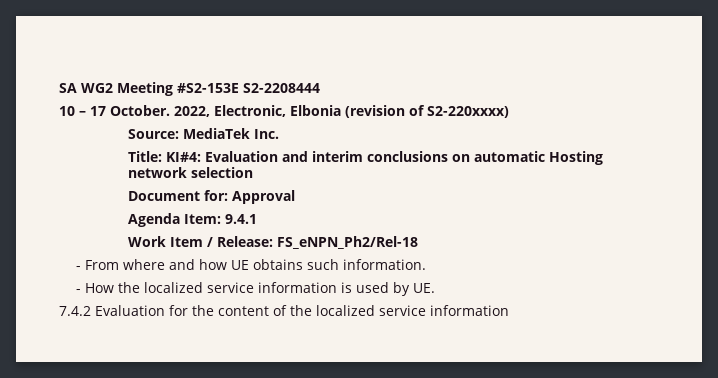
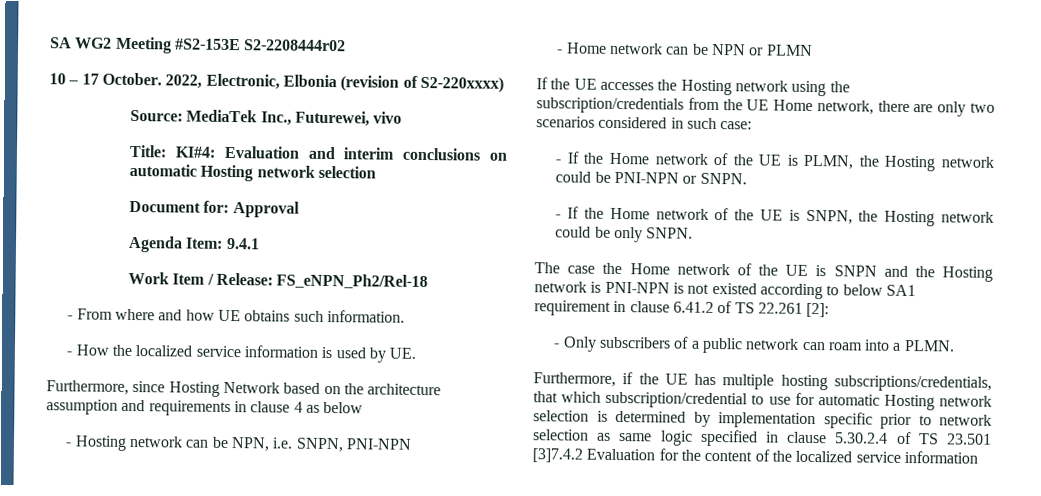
[243,83,320,93] S2-2208444 -> [244,39,347,52] S2-2208444r02
[254,129,280,139] Inc. -> [260,110,403,127] Inc., Futurewei, vivo
[59,306,91,316] 7.4.2 -> [46,380,442,397] [46,399,364,417] [65,435,412,453] [557,42,813,56] [536,77,850,97] [536,97,995,117] [536,116,753,130] [555,151,994,172] [555,171,747,185] [555,206,994,227] [555,226,694,243] [534,262,993,282] [534,281,916,300] [534,300,830,318] [553,336,955,354] [533,372,992,392] [533,391,992,411] [533,410,992,430] [533,429,992,447] [532,448,583,463] Furthermore, since Hosting Network based on the architecture assumption and requirements in clause 4 as below // - Hosting network can be NPN, i.e. SNPN, PNI-NPN // - Home network can be NPN or PLMN // If the UE accesses the Hosting network using the subscription/credentials from the UE Home network, there are only two scenarios considered in such case: // - If the Home network of the UE is PLMN, the Hosting network could be PNI-NPN or SNPN. // - If the Home network of the UE is SNPN, the Hosting network could be only SNPN. // The case the Home network of the UE is SNPN and the Hosting network is PNI-NPN is not existed according to below SA1 requirement in clause 6.41.2 of TS 22.261 [2]: // - Only subscribers of a public network can roam into a PLMN. // Furthermore, if the UE has multiple hosting subscriptions/credentials, that which subscription/credential to use for automatic Hosting network selection is determined by implementation specific prior to network selection as same logic specified in clause 5.30.2.4 of TS 23.501 [3]7.4.2

